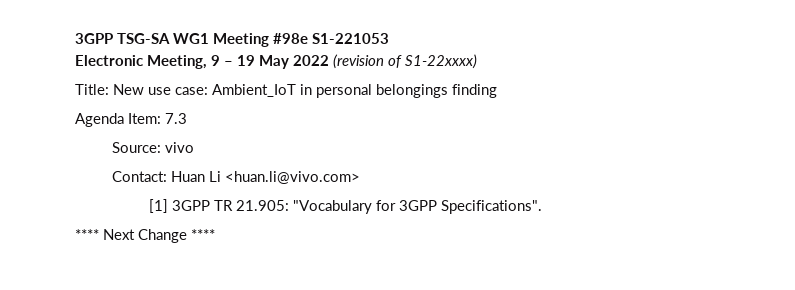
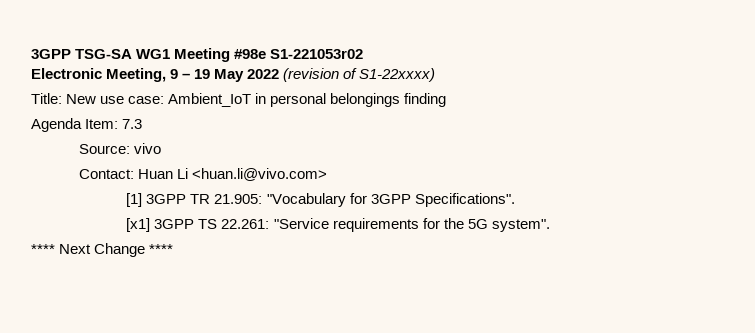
[312,33,389,44] S1-221053 -> [270,49,364,59] S1-221053r02
(542, 207) none -> [126,218,550,232] // [x1] 3GPP TS 22.261: "Service requirements for the 5G system".

